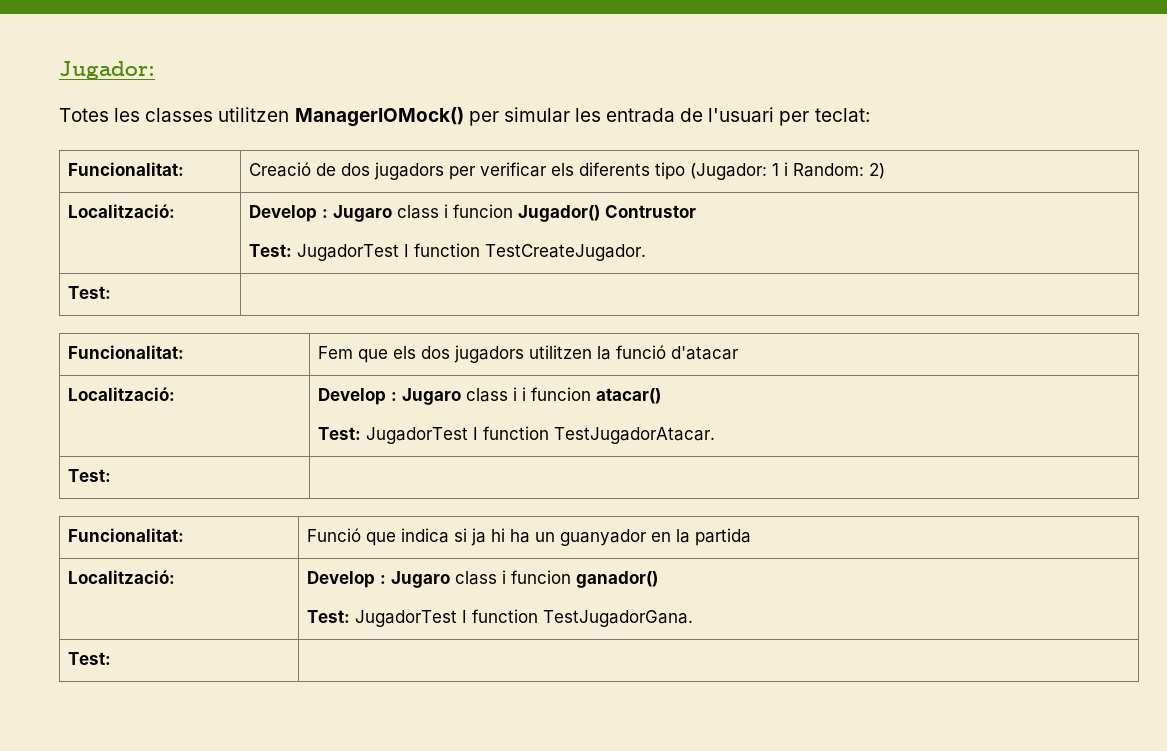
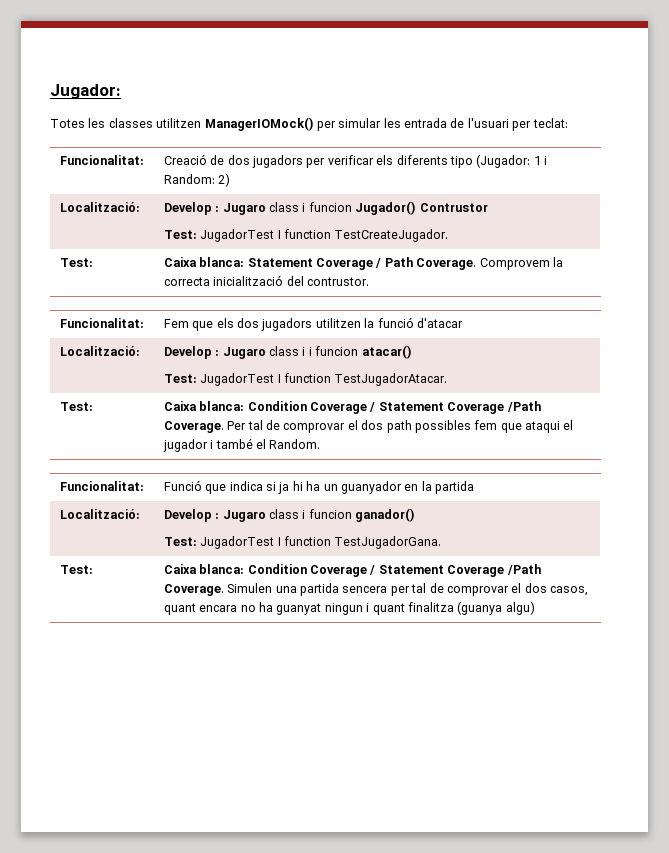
(112, 292) none -> [163,257,563,270] [163,275,370,286] Caixa blanca: Statement Coverage / Path Coverage. Comprovem la correcta inicialització del contrustor.
(112, 475) none -> [163,401,541,414] [163,420,574,433] [162,438,321,452] Caixa blanca: Condition Coverage / Statement Coverage /Path Coverage. Per tal de comprovar el dos path possibles fem que ataqui el jugador i també el Random.
(112, 658) none -> [163,564,541,577] [163,583,589,596] [163,601,535,615] Caixa blanca: Condition Coverage / Statement Coverage /Path Coverage. Simulen una partida sencera per tal de comprovar el dos casos, quant encara no ha guanyat ningun i quant finalitza (guanya algu)

